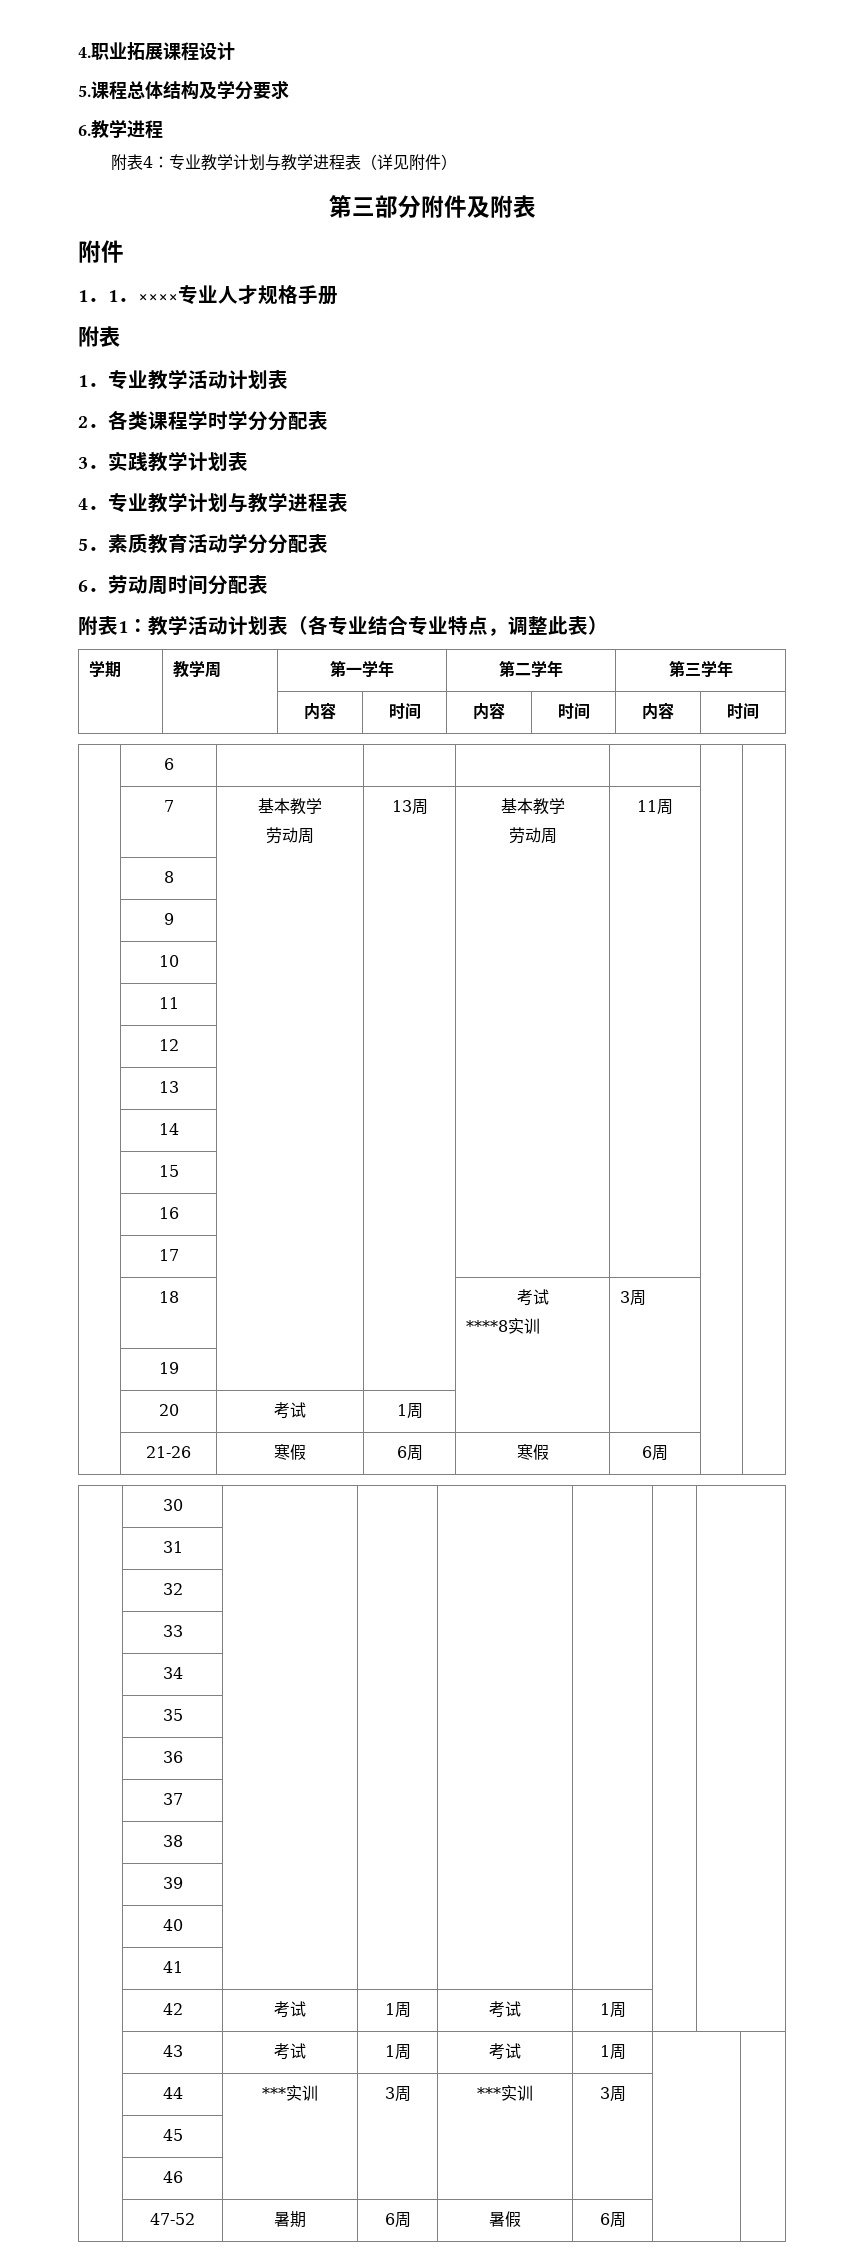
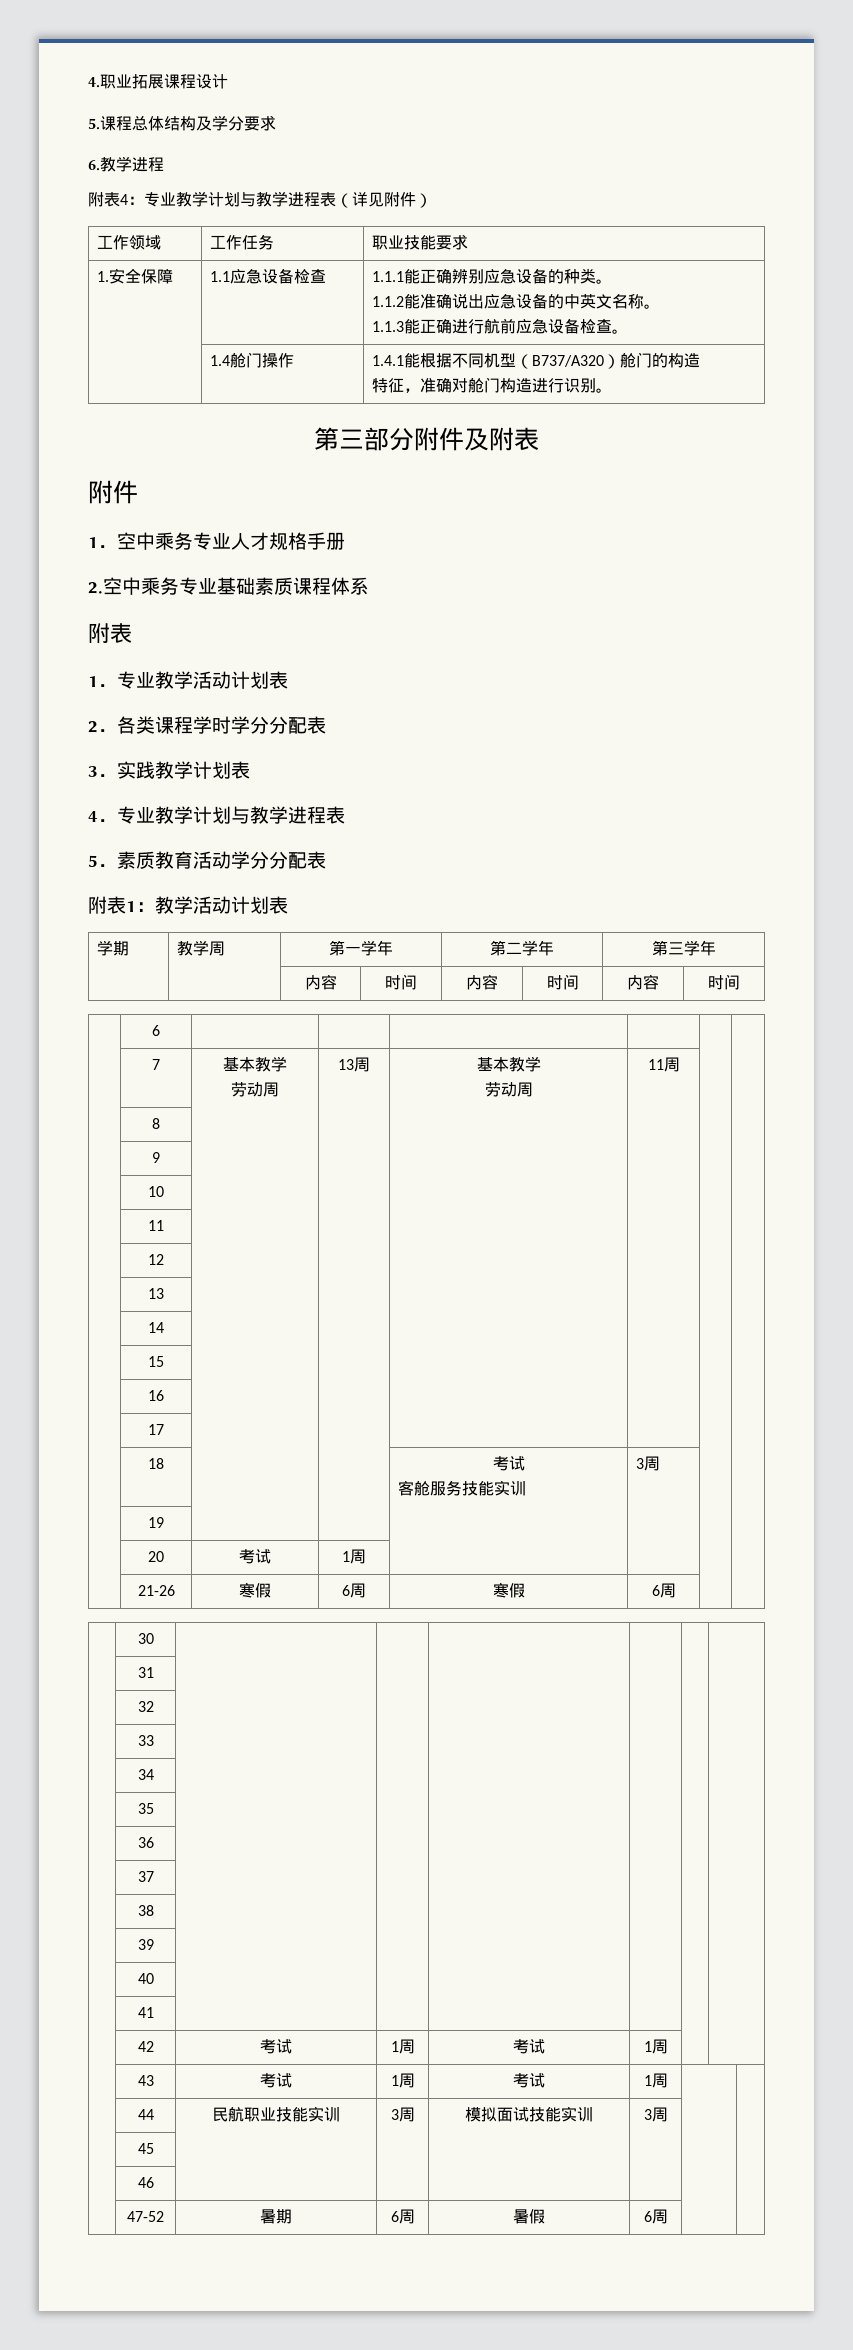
(458, 162) none -> [96,235,161,250] [209,234,274,250] [371,234,468,250] [96,268,173,284] [209,268,326,284] [371,268,612,284] [371,293,660,309] [371,318,628,334] [209,352,294,368] [371,352,700,369] [371,377,612,393] // 工作领域 | 工作任务 | 职业技能要求 // 1.安全保障 | 1.1应急设备检查 | 1.1.1能正确辨别应急设备的种类。 // 1.1.2能准确说出应急设备的中英文名称。 // 1.1.3能正确进行航前应急设备检查。 // | 1.4舱门操作 | 1.4.1能根据不同机型（B737/A320）舱门的构造 // 特征，准确对舱门构造进行识别。
[108,290,178,302] 1．×××× -> [117,532,193,550] 空中乘务
(338, 295) none -> [88,577,369,595] // 2.空中乘务专业基础素质课程体系
[78,574,268,595] // 6．劳动周时间分配表 -> (326, 860) none
[288,615,608,636] （各专业结合专业特点，调整此表） -> (288, 905) none
[465,1320,508,1332] ****8 -> [397,1480,494,1496] 客舱服务技能
[262,2085,318,2101] [384,2086,411,2102] [477,2087,501,2099] ***实训 | 3周 | *** -> [212,2106,340,2122] [390,2107,415,2122] [465,2107,561,2122] 民航职业技能实训 | 3周 | 模拟面试技能

